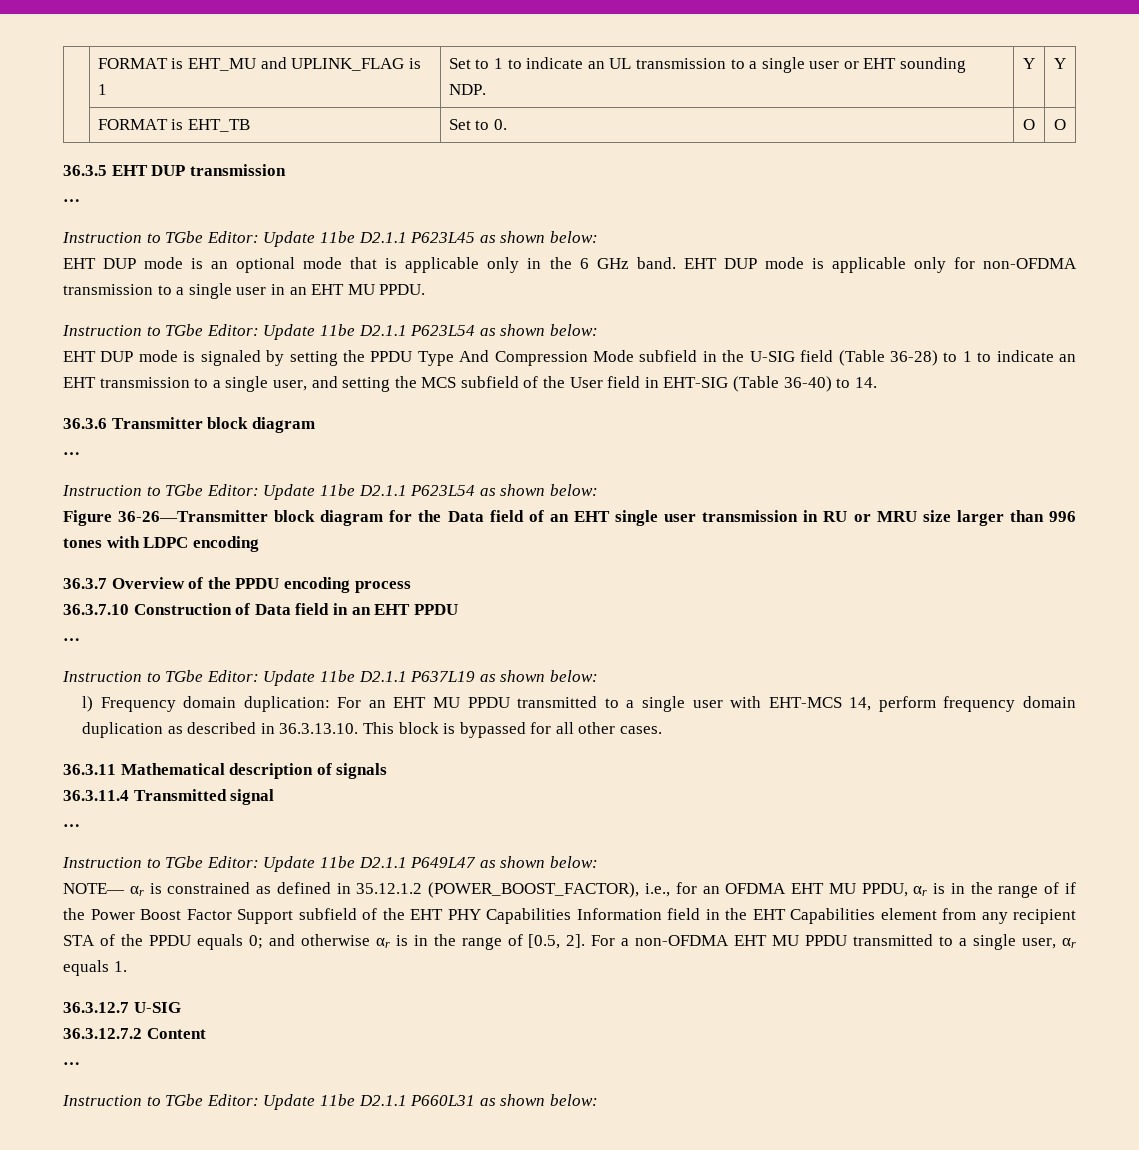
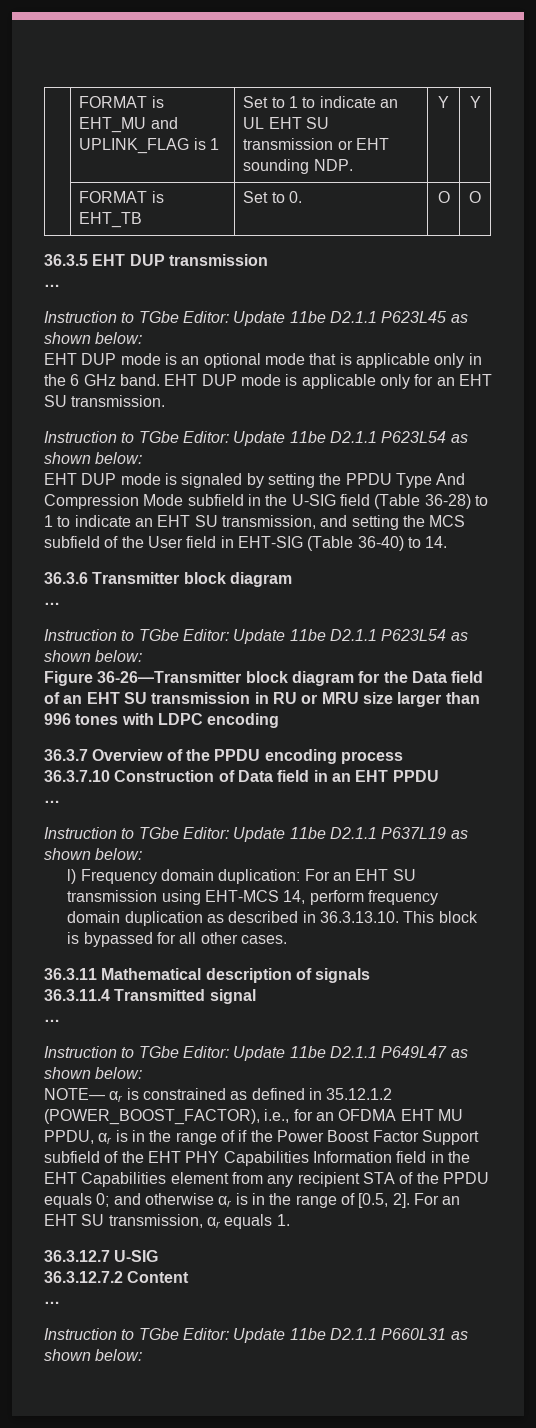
[635,57,840,73] transmission to a single user -> [268,117,330,129] [243,138,334,150] EHT SU transmission
[982,258,1077,269] [63,283,426,299] non-OFDMA transmission to a single user in an EHT MU PPDU. -> [436,374,492,386] [44,395,166,407] an EHT SU transmission.
[99,376,307,392] transmission to a single user, -> [194,515,316,529] SU transmission,
[615,510,697,526] single user -> [123,692,147,704] SU
[433,696,762,712] MU PPDU transmitted to a single user with -> [392,869,416,881] [67,890,201,905] SU transmission using
[621,934,1057,950] a non-OFDMA EHT MU PPDU transmitted to a single user, -> [442,1196,461,1205] [44,1214,203,1228] an EHT SU transmission,

